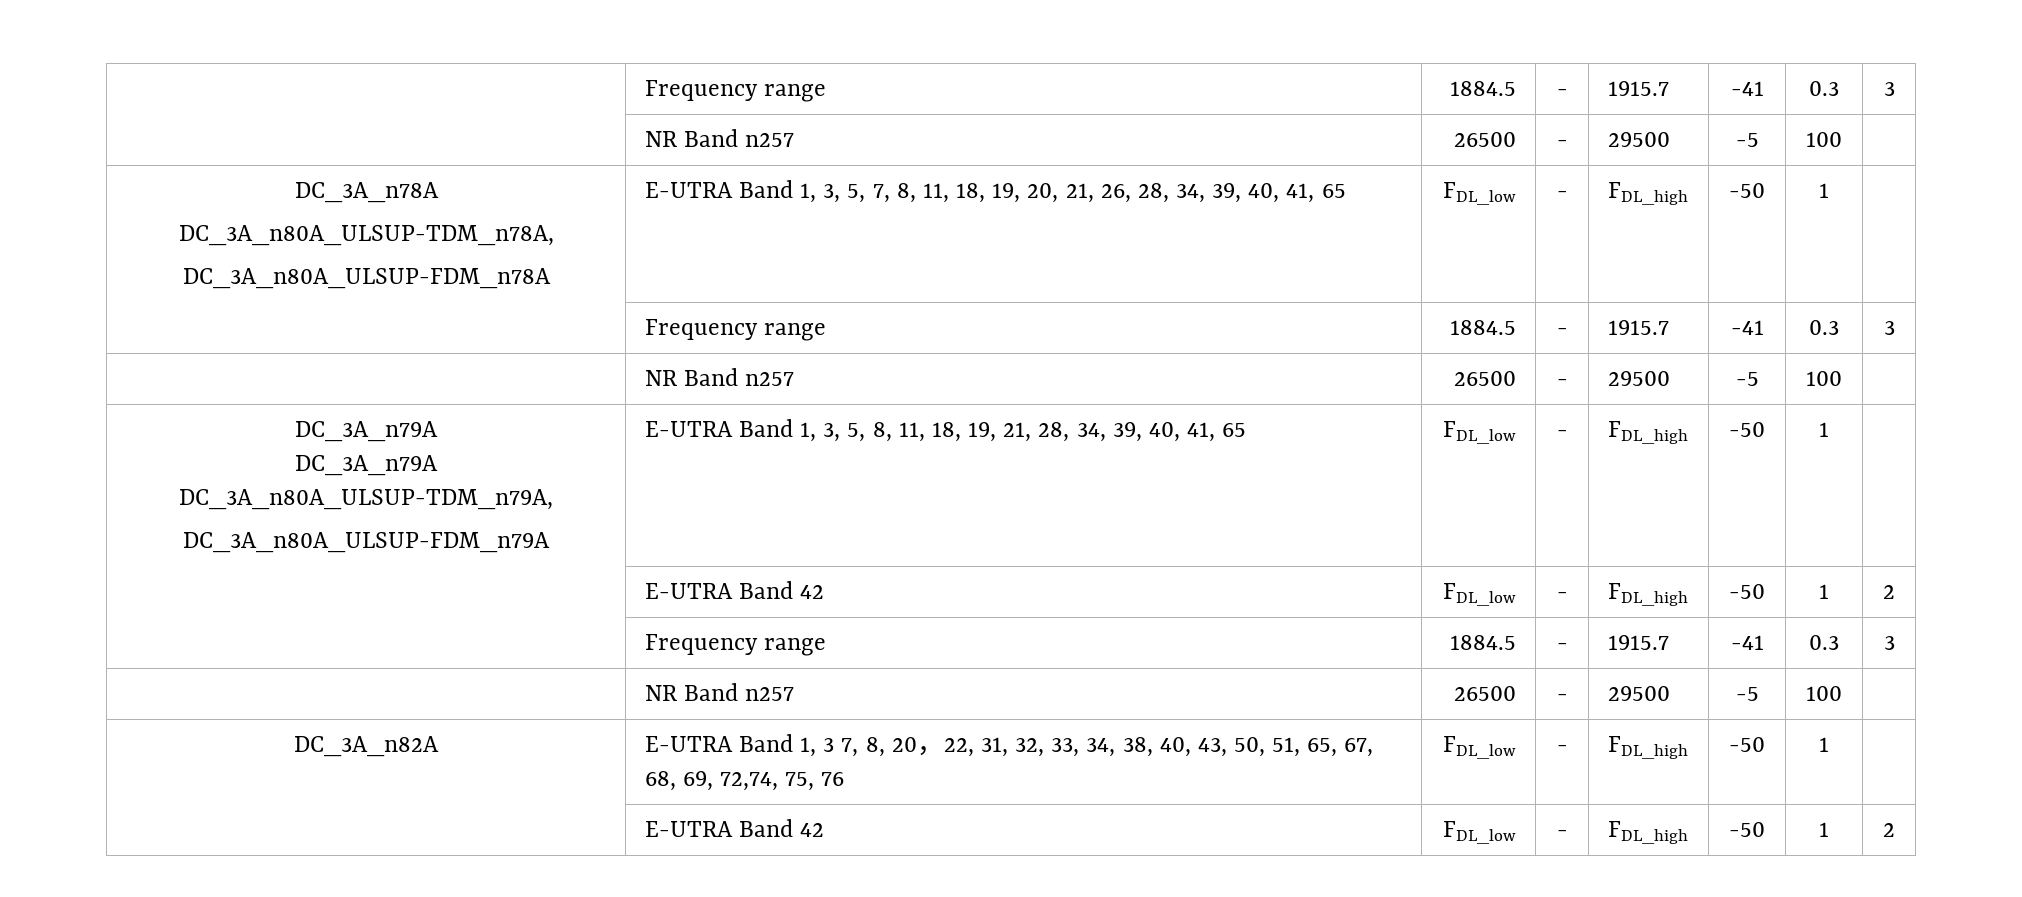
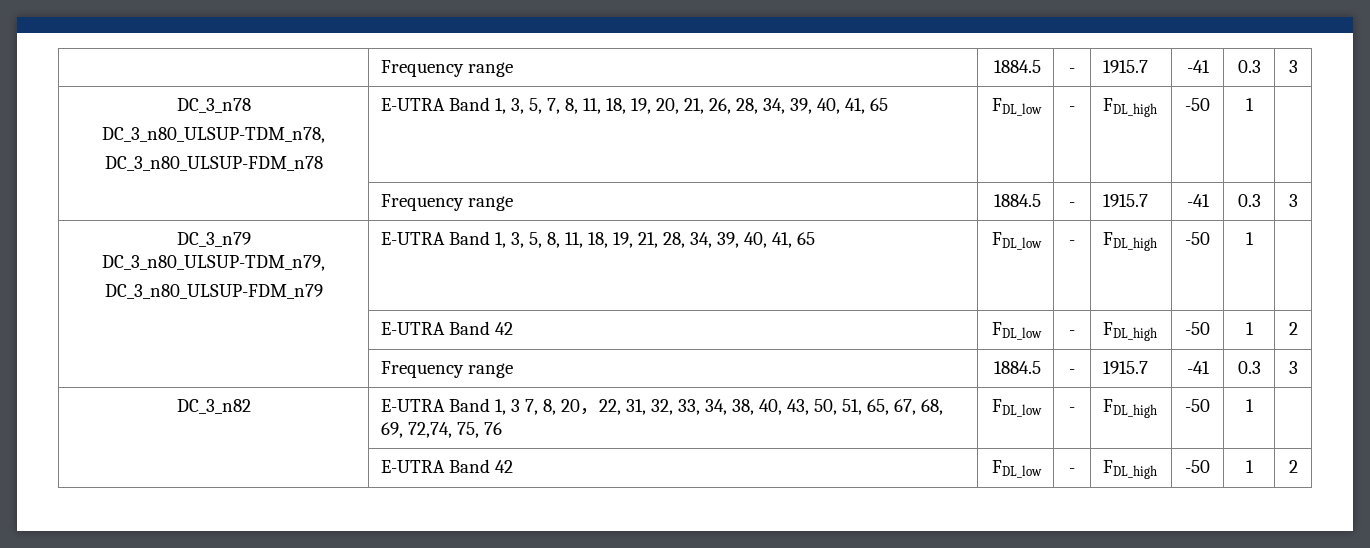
[644,80,826,102] [1450,81,1517,96] [1556,89,1568,96] [1607,81,1669,96] [1730,81,1764,96] [1809,81,1839,96] [1883,82,1895,96] [644,129,795,147] [1454,132,1517,147] [1556,140,1568,147] [1607,132,1670,147] [1735,133,1759,147] [1806,132,1842,147] [294,182,439,203] [178,225,554,246] [182,268,551,289] | Frequency range | 1884.5 | - | 1915.7 | -41 | 0.3 | 3 // | NR Band n257 | 26500 | - | 29500 | -5 | 100 | // DC_3A_n78A // DC_3A_n80A_ULSUP-TDM_n78A, // DC_3A_n80A_ULSUP-FDM_n78A -> [381,60,514,77] [993,60,1041,73] [1069,68,1075,73] [1103,60,1149,73] [1186,60,1210,73] [1237,60,1261,73] [1288,60,1298,73] [176,98,251,113] [102,127,325,143] [104,156,323,171] | Frequency range | 1884.5 | - | 1915.7 | -41 | 0.3 | 3 // DC_3_n78 // DC_3_n80_ULSUP-TDM_n78, // DC_3_n80_ULSUP-FDM_n78
[644,368,795,386] [1454,371,1517,386] [1556,379,1568,386] [1607,371,1670,386] [1735,372,1759,386] [1806,371,1842,386] [295,421,438,442] [295,455,438,476] [179,489,553,510] [183,532,550,553] | NR Band n257 | 26500 | - | 29500 | -5 | 100 | // DC_3A_n79A // DC_3A_n79A DC_3A_n80A_ULSUP-TDM_n79A, // DC_3A_n80A_ULSUP-FDM_n79A -> [176,232,251,247] [102,255,325,271] [104,284,323,299] DC_3_n79 DC_3_n80_ULSUP-TDM_n79, // DC_3_n80_ULSUP-FDM_n79
[644,683,795,701] [1454,686,1517,701] [1556,694,1568,701] [1607,686,1670,701] [1735,687,1759,701] [1806,686,1842,701] [294,736,439,757] | NR Band n257 | 26500 | - | 29500 | -5 | 100 | // DC_3A_n82A -> [176,399,251,414] DC_3_n82

